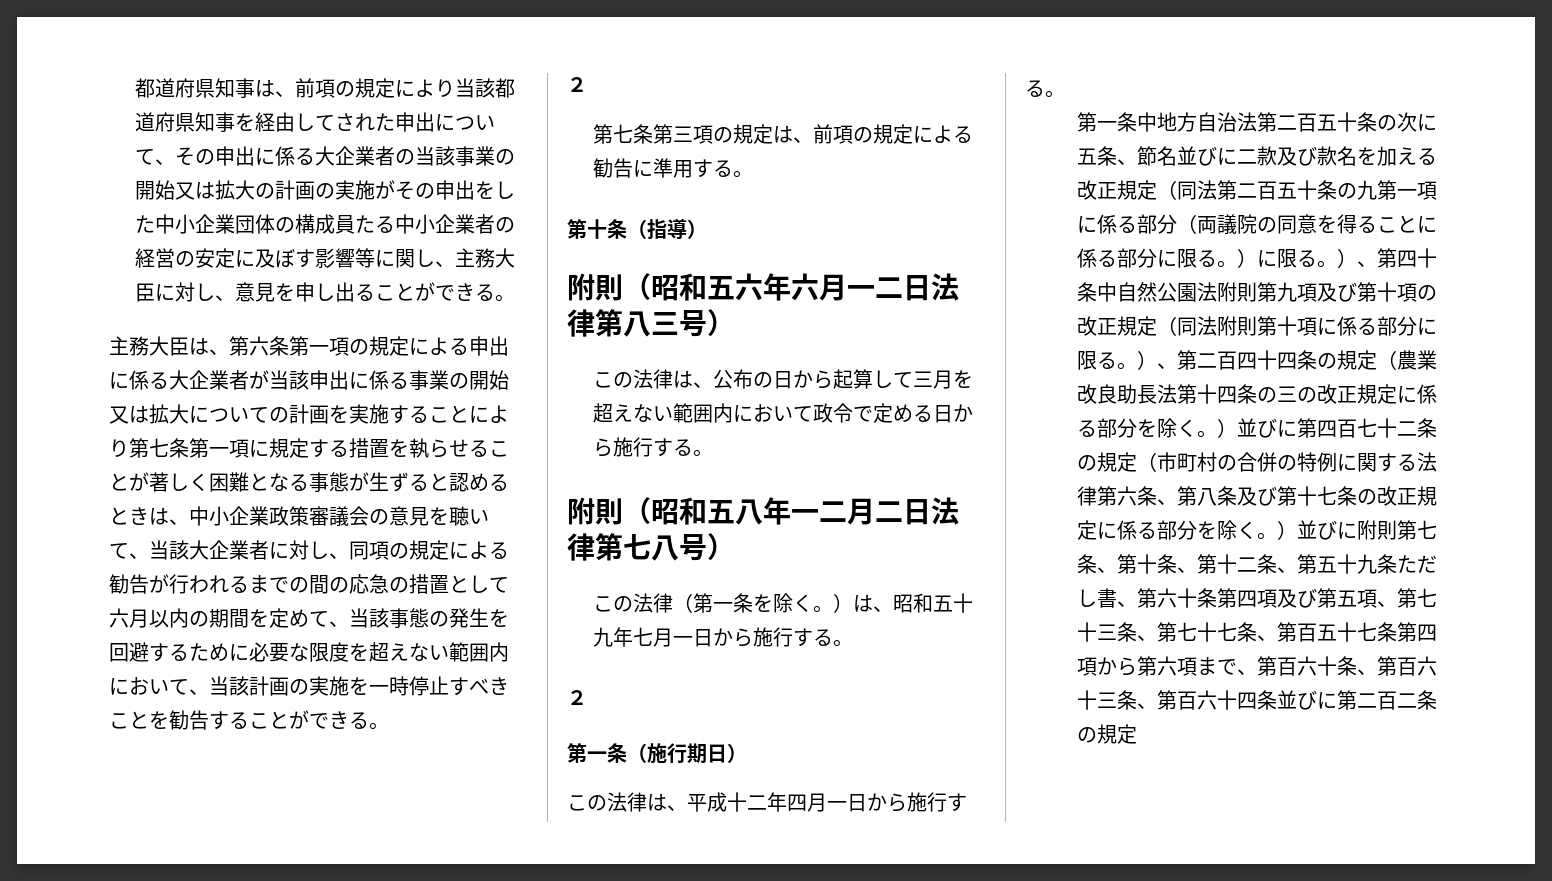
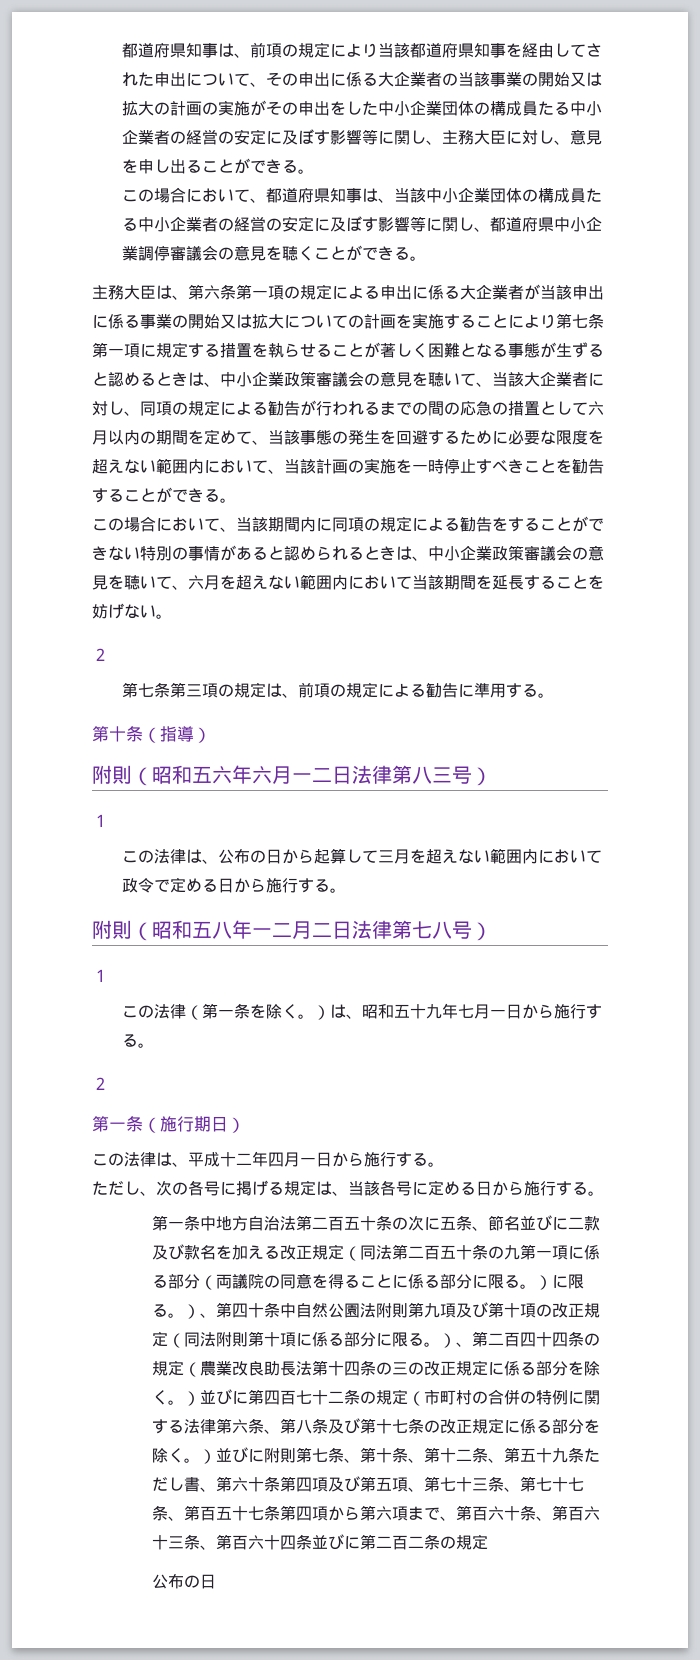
(516, 298) none -> [121,187,602,203] [121,216,602,232] [121,245,426,261] // この場合において、都道府県知事は、当該中小企業団体の構成員たる中小企業者の経営の安定に及ぼす影響等に関し、都道府県中小企業調停審議会の意見を聴くことができる。
(389, 726) none -> [92,516,604,532] [92,545,604,561] [92,574,604,590] [92,603,172,619] // この場合において、当該期間内に同項の規定による勧告をすることができない特別の事情があると認められるときは、中小企業政策審議会の意見を聴いて、六月を超えない範囲内において当該期間を延長することを妨げない。
(735, 322) none -> [92,814,109,827] // １
(735, 546) none -> [92,969,109,982] // １
(1065, 94) none -> [92,1180,604,1196] // ただし、次の各号に掲げる規定は、当該各号に定める日から施行する。
(1138, 734) none -> [151,1573,216,1589] // 公布の日

